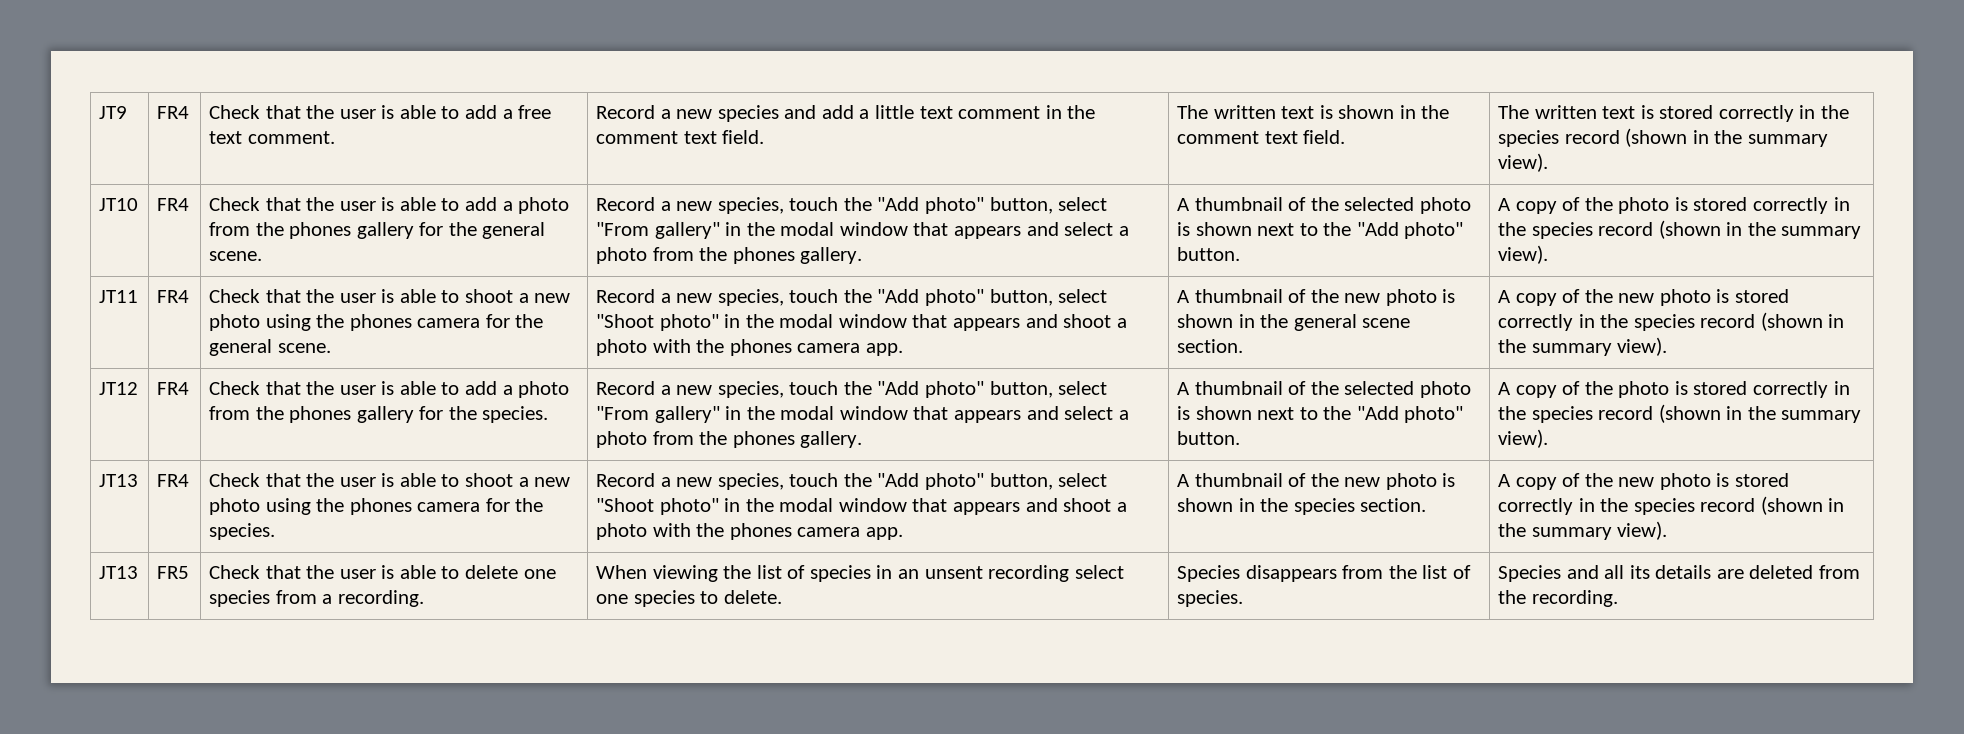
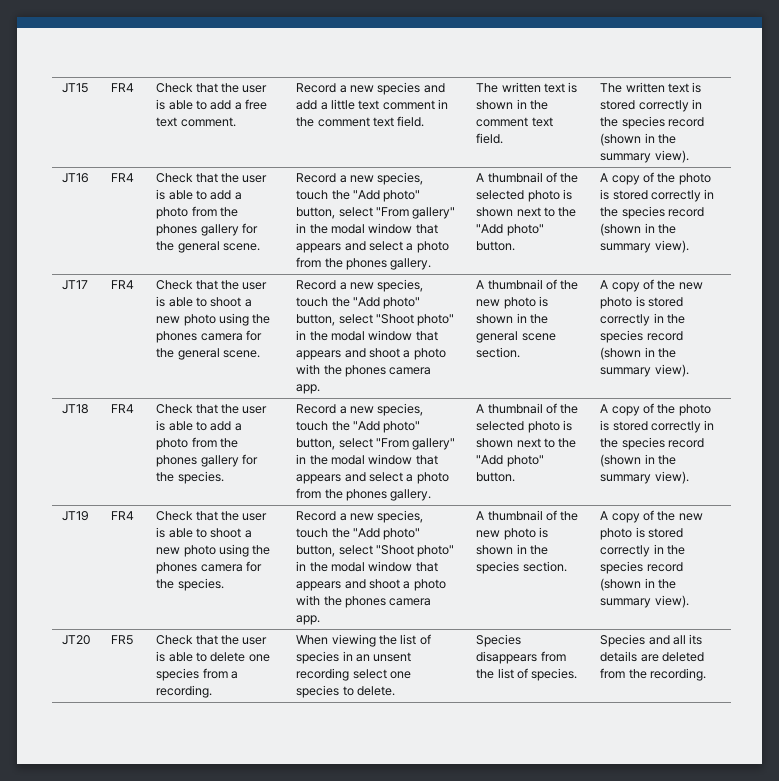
[99,106,128,119] JT9 -> [62,83,89,93] JT15
[99,198,139,211] JT10 -> [62,173,90,183] JT16
[99,290,139,303] JT11 -> [62,280,89,290] JT17
[99,382,139,395] JT12 -> [62,404,90,414] JT18
[99,474,139,487] JT13 -> [62,511,90,521] JT19
[99,566,139,579] JT13 -> [62,635,91,645] JT20

